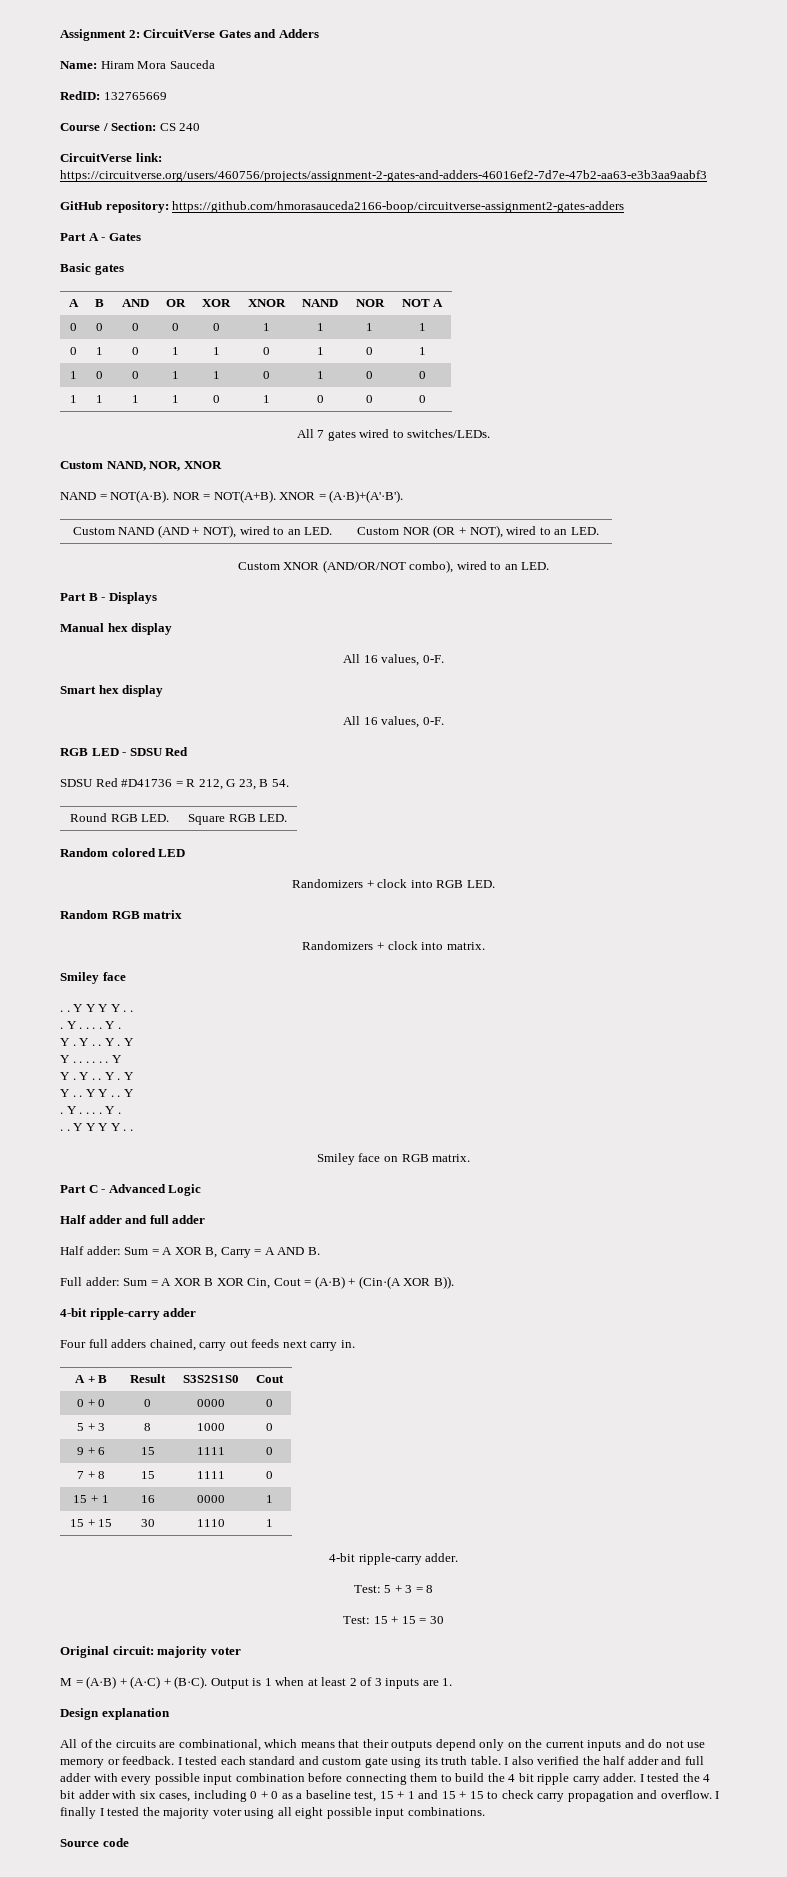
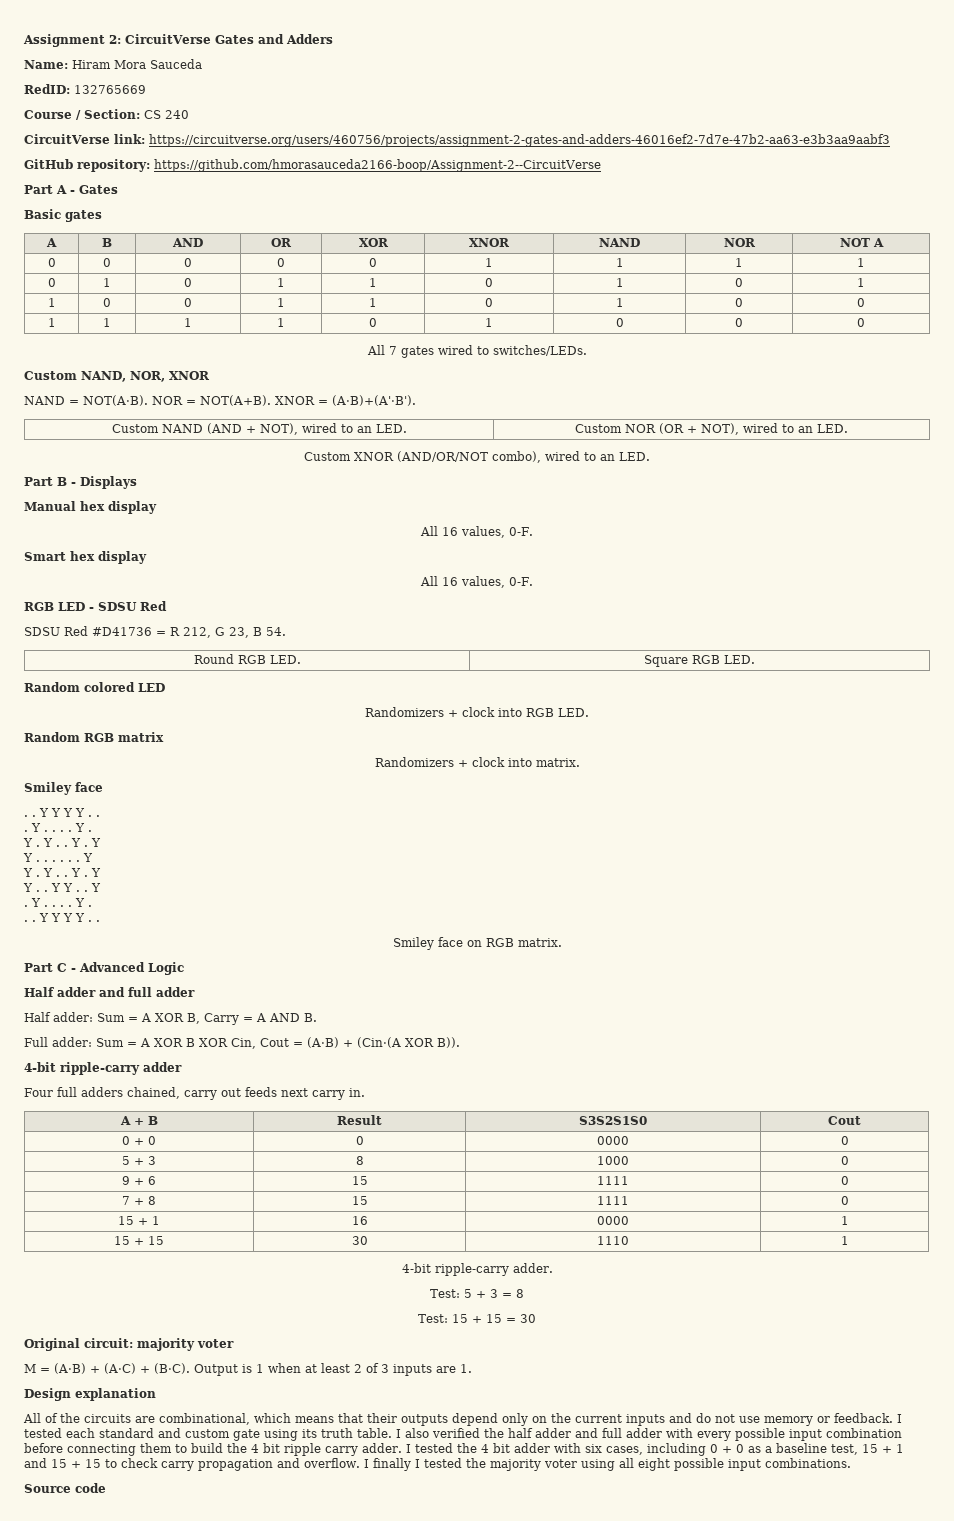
[172,201,625,213] https://github.com/hmorasauceda2166-boop/circuitverse-assignment2-gates-adders -> [154,159,601,172] https://github.com/hmorasauceda2166-boop/Assignment-2--CircuitVerse

